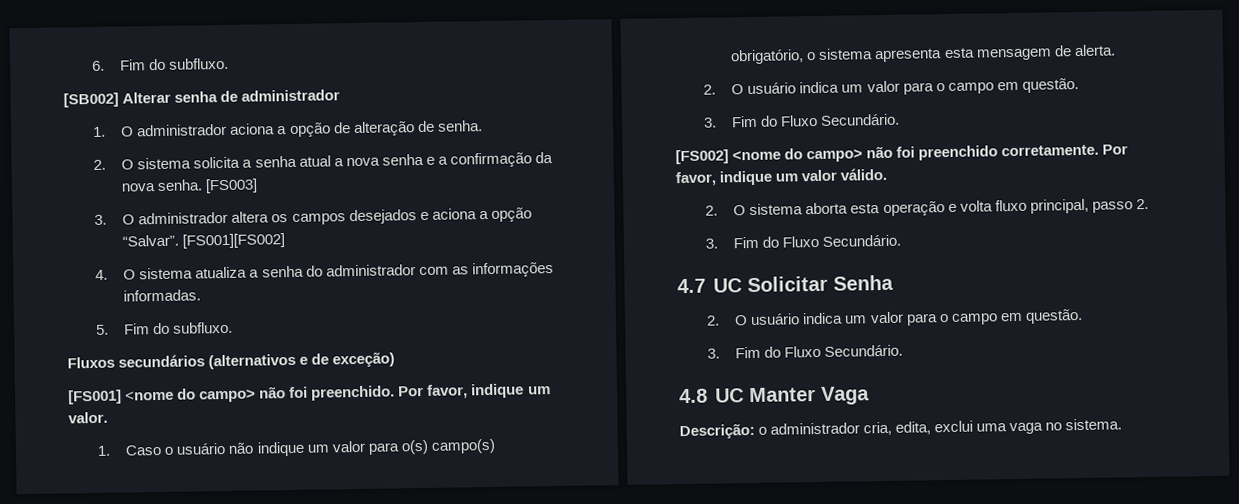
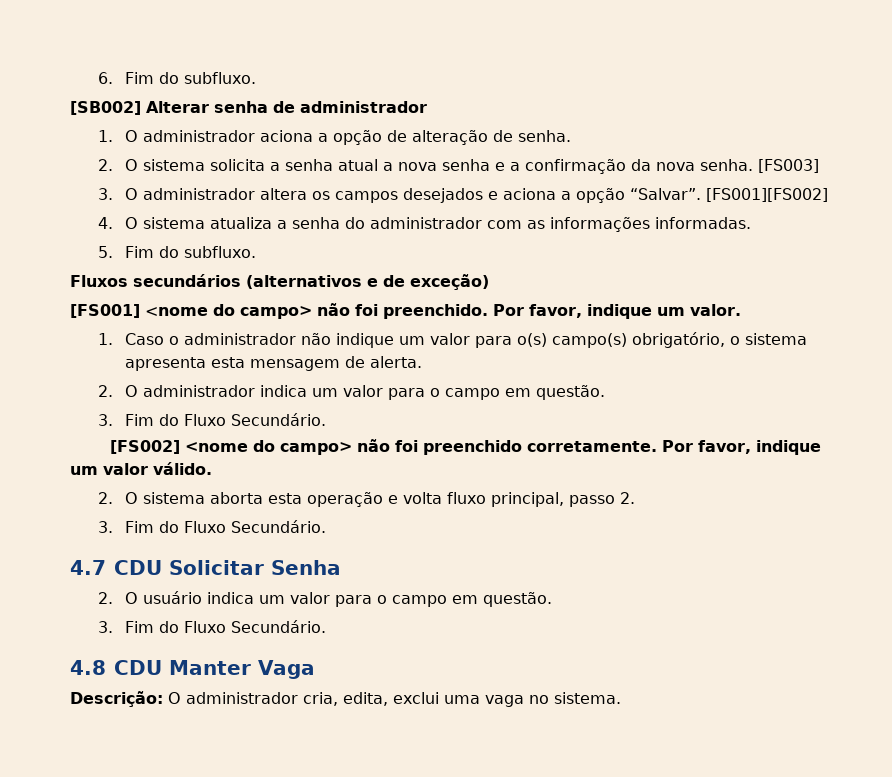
[176,442,227,455] usuário -> [184,333,297,345] administrador
[747,82,797,95] usuário -> [143,385,256,397] administrador
[712,278,742,293] UC -> [114,560,162,575] CDU
[714,388,744,403] UC -> [114,660,162,675] CDU
[758,426,768,435] o -> [168,692,181,704] O

